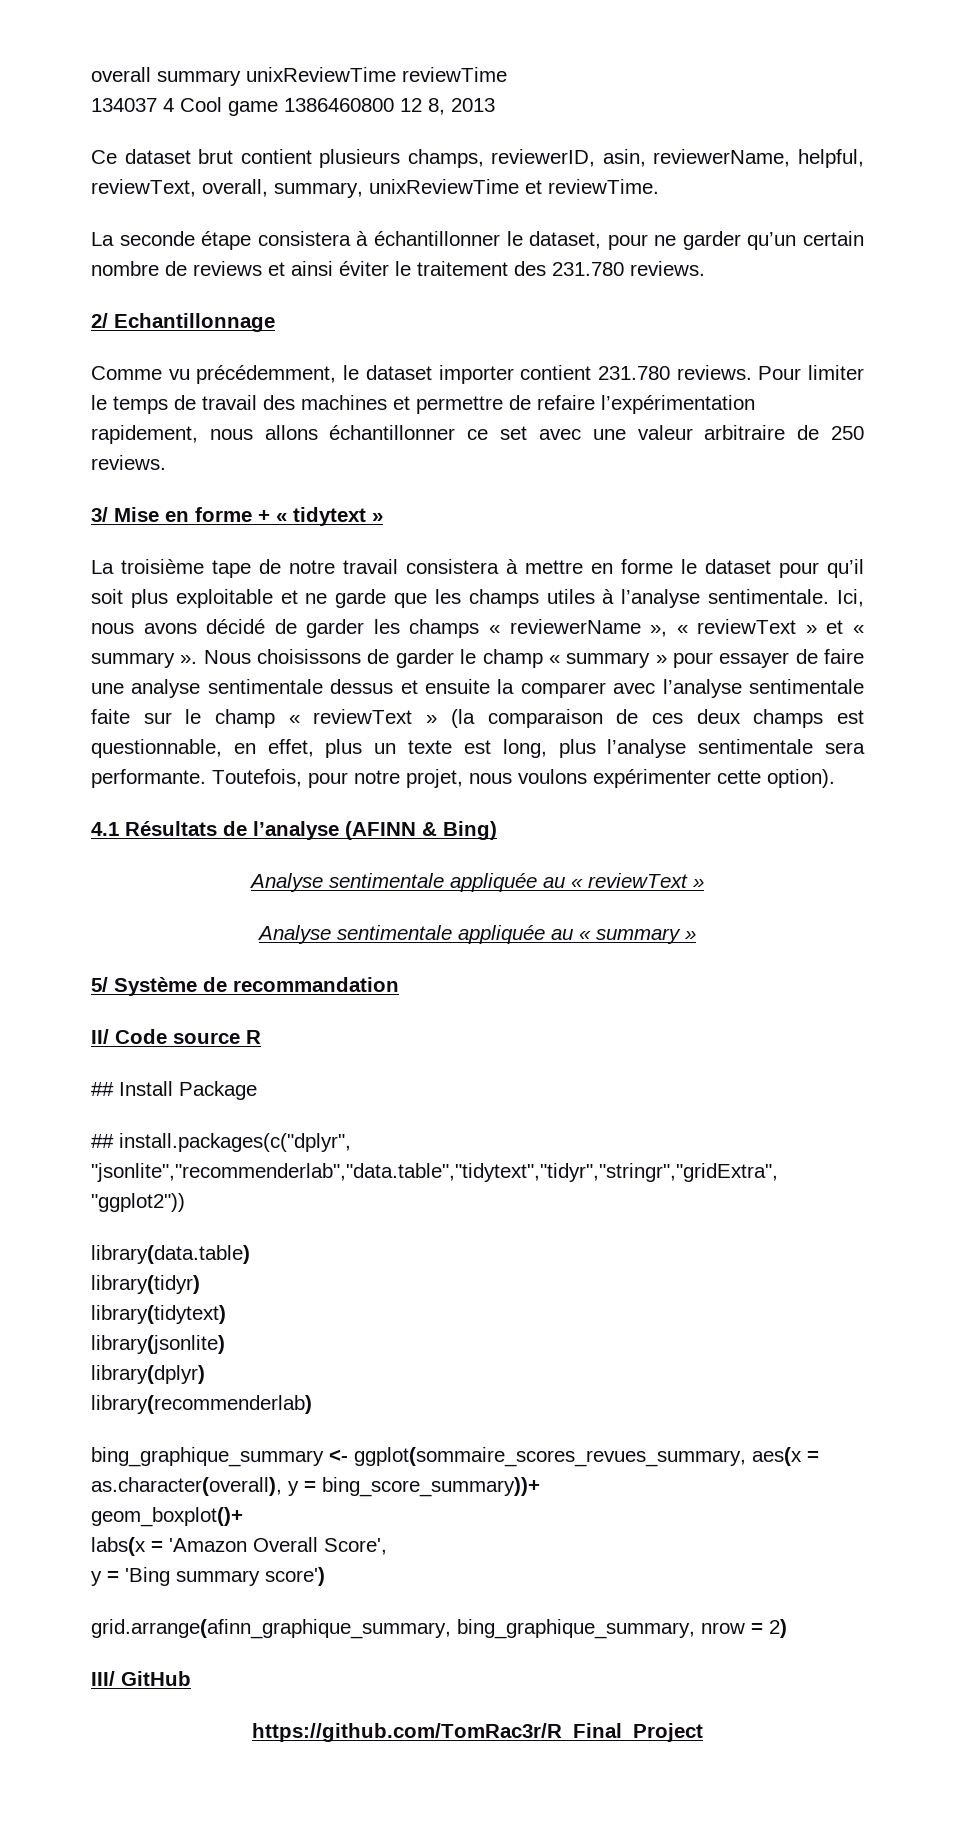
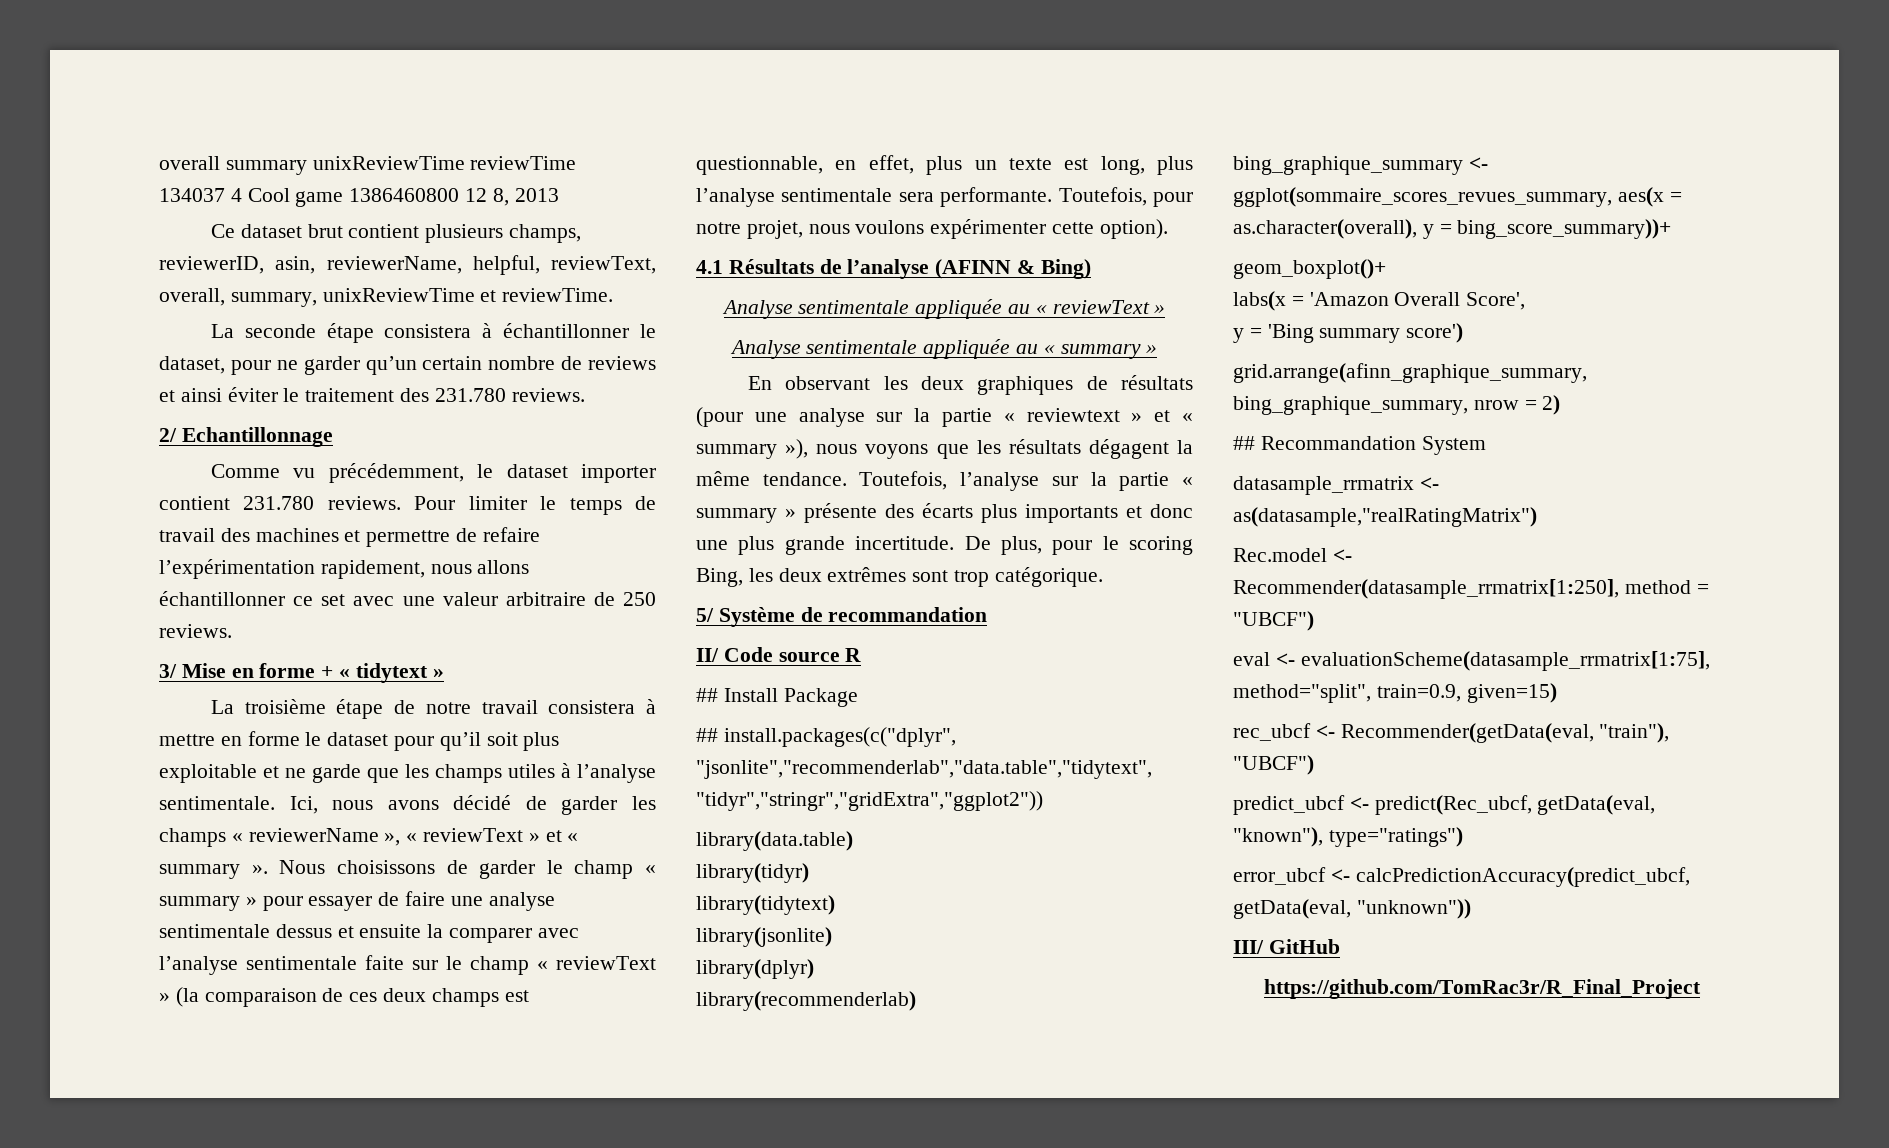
[212,560,251,578] tape -> [336,699,384,719] étape
(696, 935) none -> [747,375,1193,395] [696,407,1193,427] [696,439,1193,459] [696,471,1193,491] [696,503,1193,523] [696,536,1193,555] [696,567,1103,587] // En observant les deux graphiques de résultats (pour une analyse sur la partie « reviewtext » et « summary »), nous voyons que les résultats dégagent la même tendance. Toutefois, l’analyse sur la partie « summary » présente des écarts plus importants et donc une plus grande incertitude. De plus, pour le scoring Bing, les deux extrêmes sont trop catégorique.
(787, 1628) none -> [1233,436,1486,455] [1233,476,1439,495] [1233,507,1537,527] [1233,548,1352,562] [1233,579,1709,599] [1233,611,1314,631] [1233,651,1710,671] [1233,683,1557,703] [1233,723,1670,743] [1233,755,1314,775] [1233,795,1656,815] [1233,827,1463,847] [1233,867,1690,887] [1233,899,1471,919] // ## Recommandation System // datasample_rrmatrix <- as(datasample,"realRatingMatrix") // Rec.model <- Recommender(datasample_rrmatrix[1:250], method = "UBCF") // eval <- evaluationScheme(datasample_rrmatrix[1:75], method="split", train=0.9, given=15) // rec_ubcf <- Recommender(getData(eval, "train"), "UBCF") // predict_ubcf <- predict(Rec_ubcf, getData(eval, "known"), type="ratings") // error_ubcf <- calcPredictionAccuracy(predict_ubcf, getData(eval, "unknown"))

